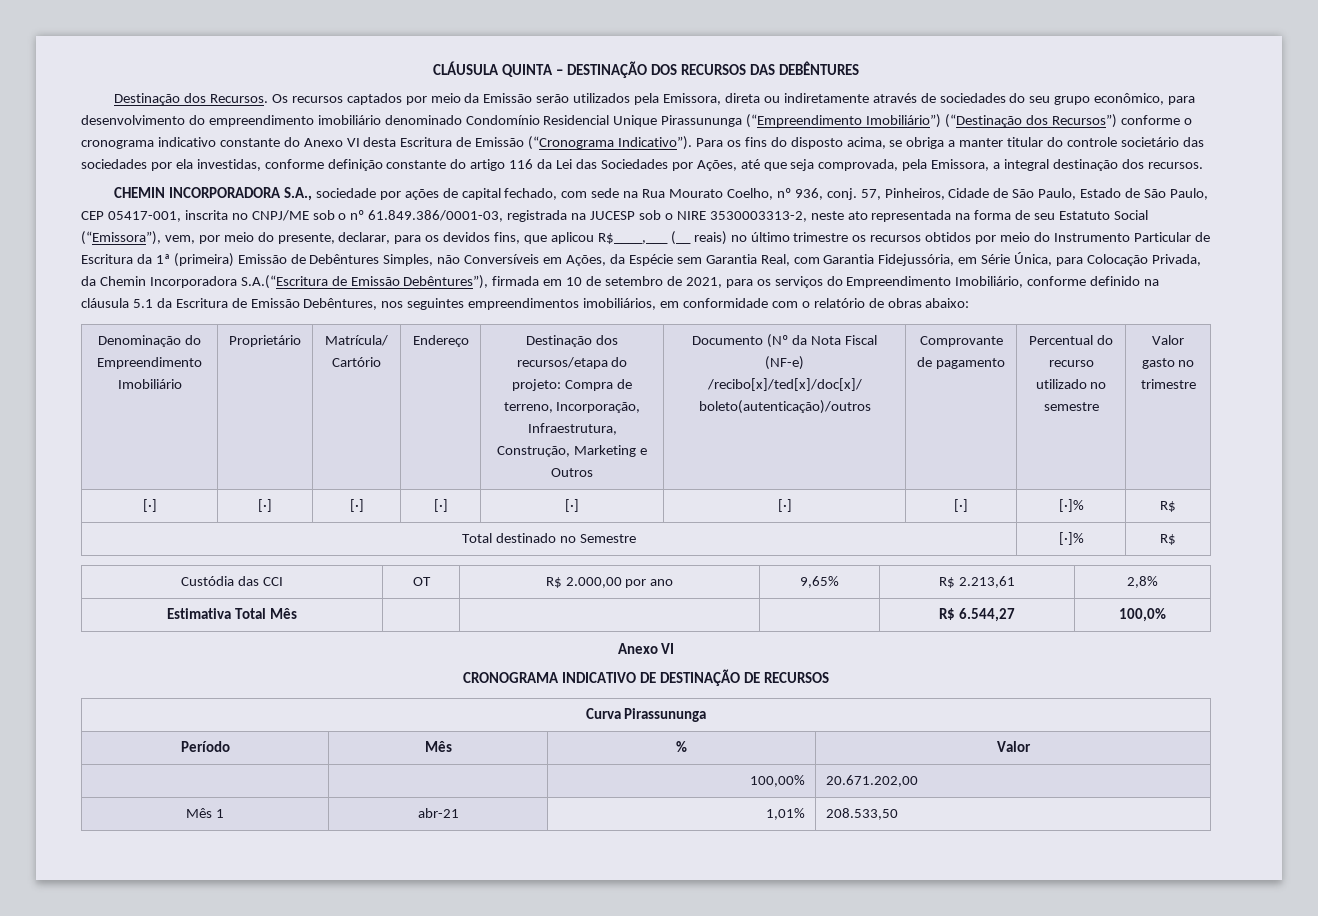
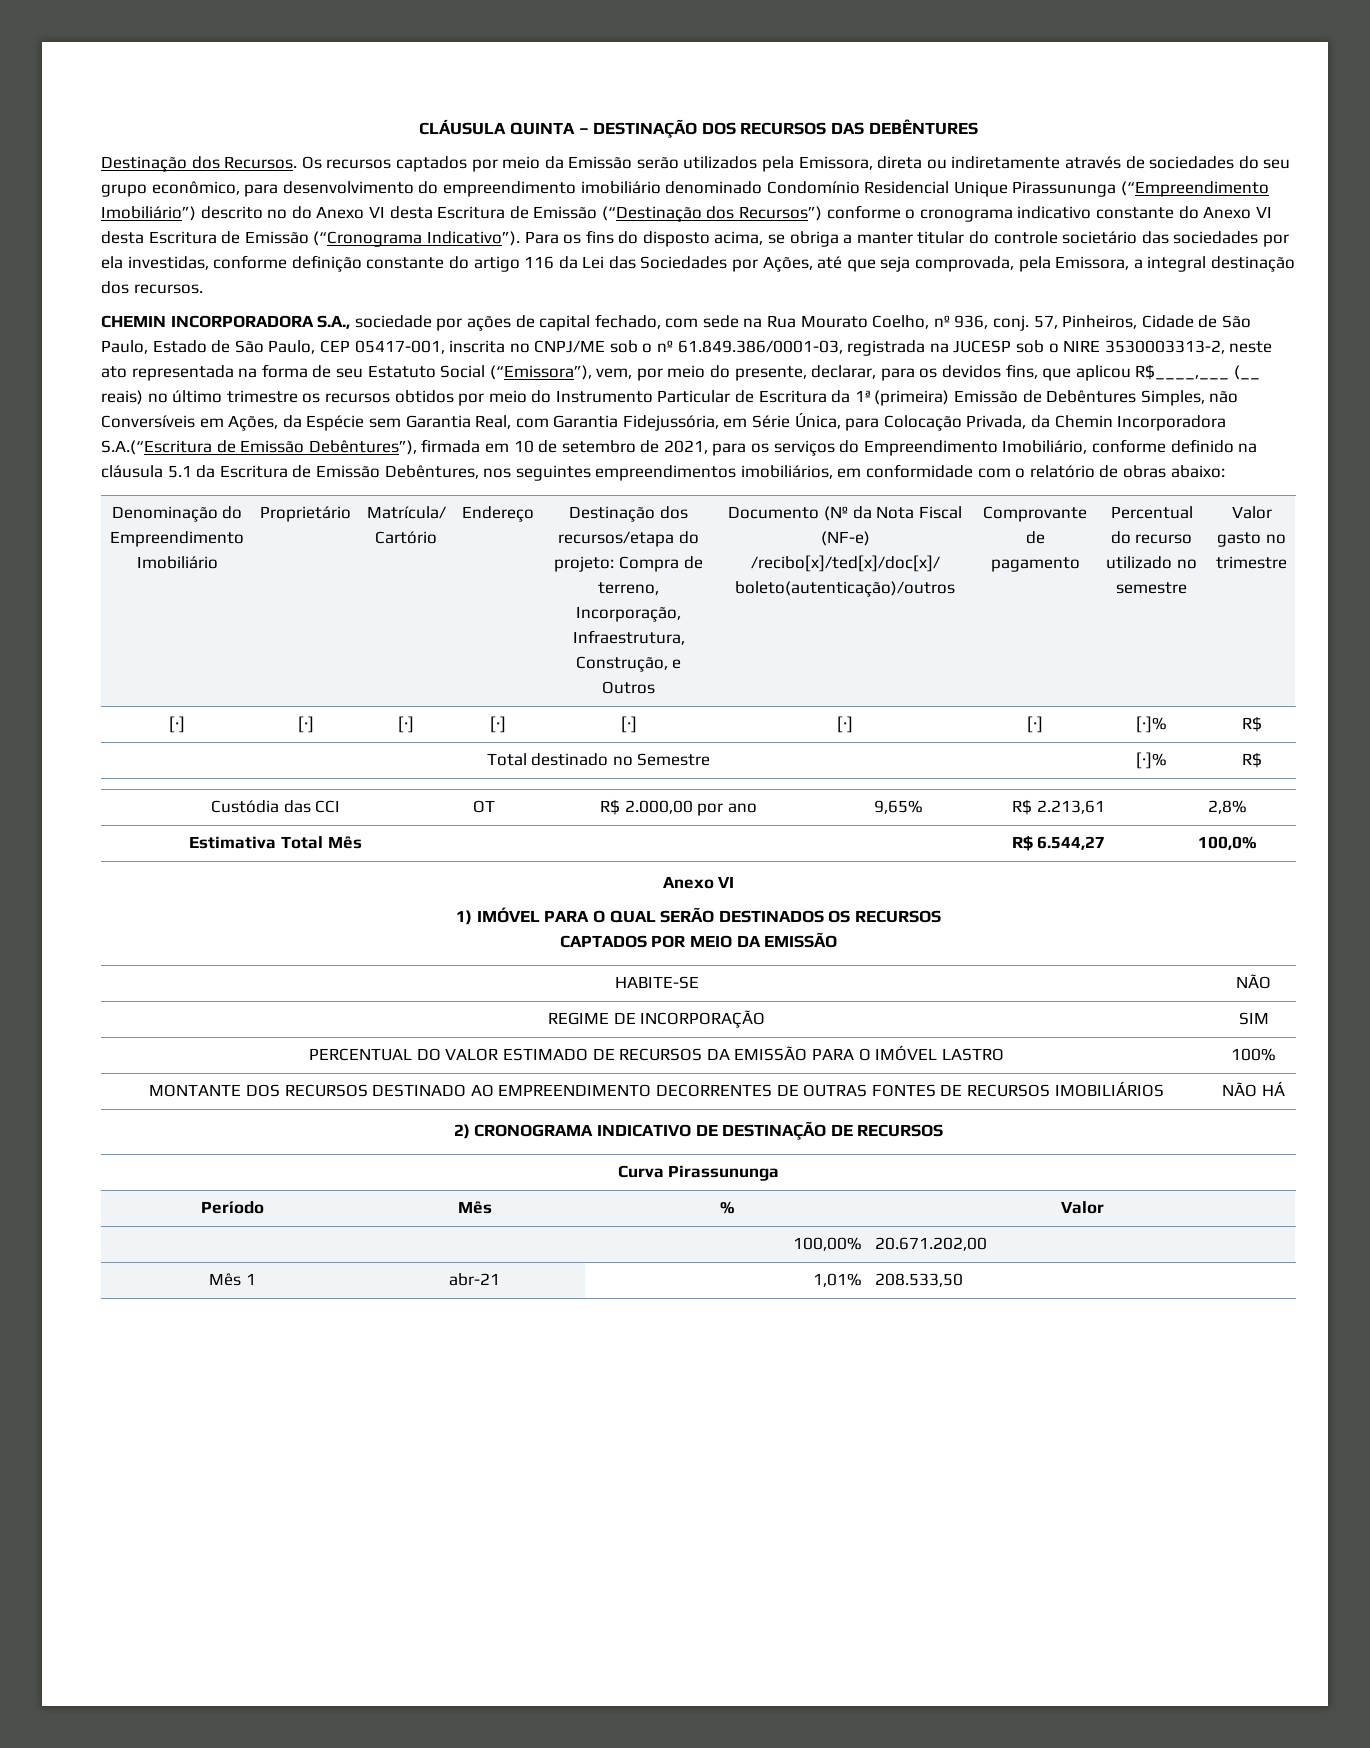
(942, 121) none -> [200,206,598,219] descrito no do Anexo VI desta Escritura de Emissão
[574,445,636,457] Marketing -> (668, 664) none
(675, 648) none -> [456,907,941,925] [559,932,838,948] [614,976,699,989] [1236,974,1271,989] [547,1010,766,1028] [1238,1012,1269,1025] [309,1045,1004,1061] [1231,1048,1276,1061] [149,1081,1164,1097] [1222,1081,1285,1097] [453,1124,470,1139] 1) IMÓVEL PARA O QUAL SERÃO DESTINADOS OS RECURSOS // CAPTADOS POR MEIO DA EMISSÃO // HABITE-SE | NÃO // REGIME DE INCORPORAÇÃO | SIM // PERCENTUAL DO VALOR ESTIMADO DE RECURSOS DA EMISSÃO PARA O IMÓVEL LASTRO | 100% // MONTANTE DOS RECURSOS DESTINADO AO EMPREENDIMENTO DECORRENTES DE OUTRAS FONTES DE RECURSOS IMOBILIÁRIOS | NÃO HÁ // 2)

